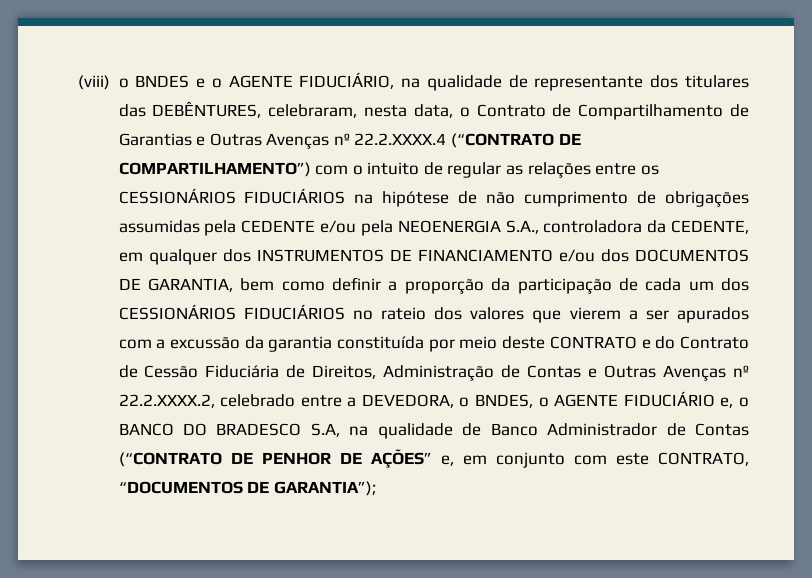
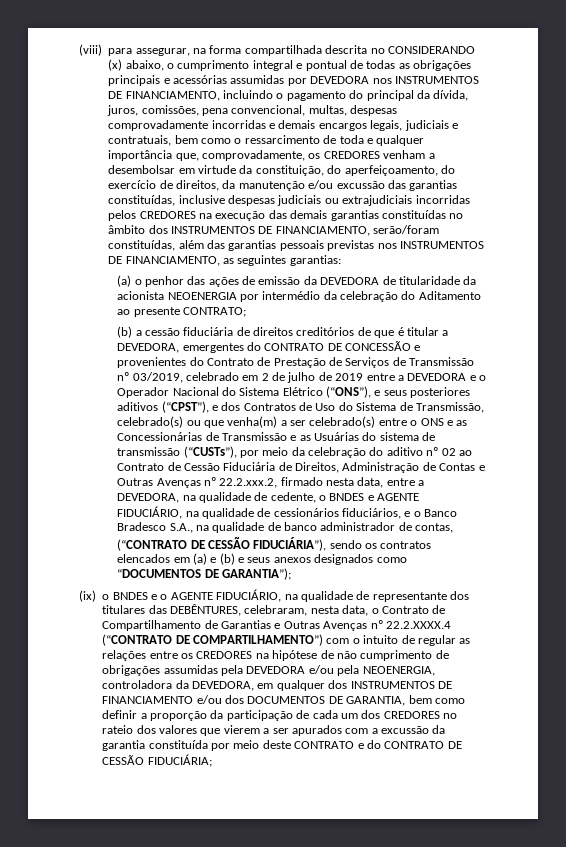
(110, 82) none -> [108,45,475,56] [108,59,471,71] [108,75,479,86] [108,90,469,101] [107,105,398,116] [108,120,458,131] [108,135,425,146] [108,150,435,161] [108,165,455,176] [108,180,458,191] [108,195,470,206] [108,210,464,221] [108,225,440,236] [108,240,484,251] [108,255,341,266] [117,275,477,287] [117,291,481,302] [117,307,246,317] [117,326,449,338] [117,341,421,353] [117,357,475,368] [117,372,487,383] [117,386,471,398] [117,401,484,413] [117,416,468,428] [117,432,436,441] [117,446,472,458] [117,462,485,473] [117,477,425,488] [117,492,420,503] [117,506,458,519] [117,522,454,533] [117,536,432,551] [117,553,407,565] [117,568,291,580] [79,590,96,602] para assegurar, na forma compartilhada descrita no CONSIDERANDO (x) abaixo, o cumprimento integral e pontual de todas as obrigações principais e acessórias assumidas por DEVEDORA nos INSTRUMENTOS DE FINANCIAMENTO, incluindo o pagamento do principal da dívida, juros, comissões, pena convencional, multas, despesas comprovadamente incorridas e demais encargos legais, judiciais e contratuais, bem como o ressarcimento de toda e qualquer importância que, comprovadamente, os CREDORES venham a desembolsar em virtude da constituição, do aperfeiçoamento, do exercício de direitos, da manutenção e/ou excussão das garantias constituídas, inclusive despesas judiciais ou extrajudiciais incorridas pelos CREDORES na execução das demais garantias constituídas no âmbito dos INSTRUMENTOS DE FINANCIAMENTO, serão/foram constituídas, além das garantias pessoais previstas nos INSTRUMENTOS DE FINANCIAMENTO, as seguintes garantias: // (a) o penhor das ações de emissão da DEVEDORA de titularidade da acionista NEOENERGIA por intermédio da celebração do Aditamento ao presente CONTRATO; // (b) a cessão fiduciária de direitos creditórios de que é titular a DEVEDORA, emergentes do CONTRATO DE CONCESSÃO e provenientes do Contrato de Prestação de Serviços de Transmissão nº 03/2019, celebrado em 2 de julho de 2019 entre a DEVEDORA e o Operador Nacional do Sistema Elétrico (“ONS”), e seus posteriores aditivos (“CPST”), e dos Contratos de Uso do Sistema de Transmissão, celebrado(s) ou que venha(m) a ser celebrado(s) entre o ONS e as Concessionárias de Transmissão e as Usuárias do sistema de transmissão (“CUSTs”), por meio da celebração do aditivo nº 02 ao Contrato de Cessão Fiduciária de Direitos, Administração de Contas e Outras Avenças nº 22.2.xxx.2, firmado nesta data, entre a DEVEDORA, na qualidade de cedente, o BNDES e AGENTE FIDUCIÁRIO, na qualidade de cessionários fiduciários, e o Banco Bradesco S.A., na qualidade de banco administrador de contas, (“CONTRATO DE CESSÃO FIDUCIÁRIA”), sendo os contratos elencados em (a) e (b) e seus anexos designados como “DOCUMENTOS DE GARANTIA”); // (ix)
[118,188,346,204] CESSIONÁRIOS FIDUCIÁRIOS -> [196,651,253,659] CREDORES
[241,220,316,233] CEDENTE -> [246,666,306,674] DEVEDORA
[397,220,539,234] NEOENERGIA S.A., -> [362,666,435,676] NEOENERGIA,
[671,220,749,234] CEDENTE, -> [192,681,254,691] DEVEDORA,
[118,304,345,320] CESSIONÁRIOS FIDUCIÁRIOS -> [383,711,440,719] CREDORES
[680,336,750,349] [118,365,749,381] [118,391,749,408] [118,423,749,439] [118,449,749,468] [118,481,376,496] Contrato de Cessão Fiduciária de Direitos, Administração de Contas e Outras Avenças nº 22.2.XXXX.2, celebrado entre a DEVEDORA, o BNDES, o AGENTE FIDUCIÁRIO e, o BANCO DO BRADESCO S.A, na qualidade de Banco Administrador de Contas (“CONTRATO DE PENHOR DE AÇÕES” e, em conjunto com este CONTRATO, “DOCUMENTOS DE GARANTIA”); -> [384,741,462,749] [102,754,212,767] CONTRATO DE CESSÃO FIDUCIÁRIA;

